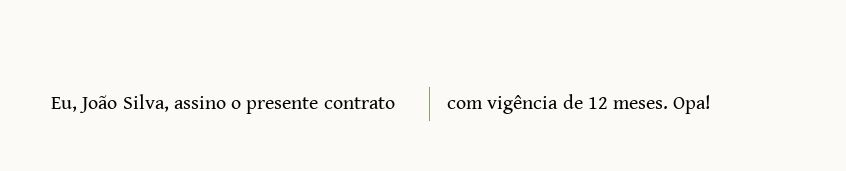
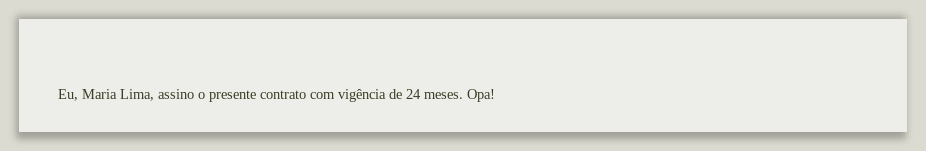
[79,94,169,113] João Silva, -> [82,89,154,101] Maria Lima,
[587,97,608,109] 12 -> [406,89,421,99] 24

